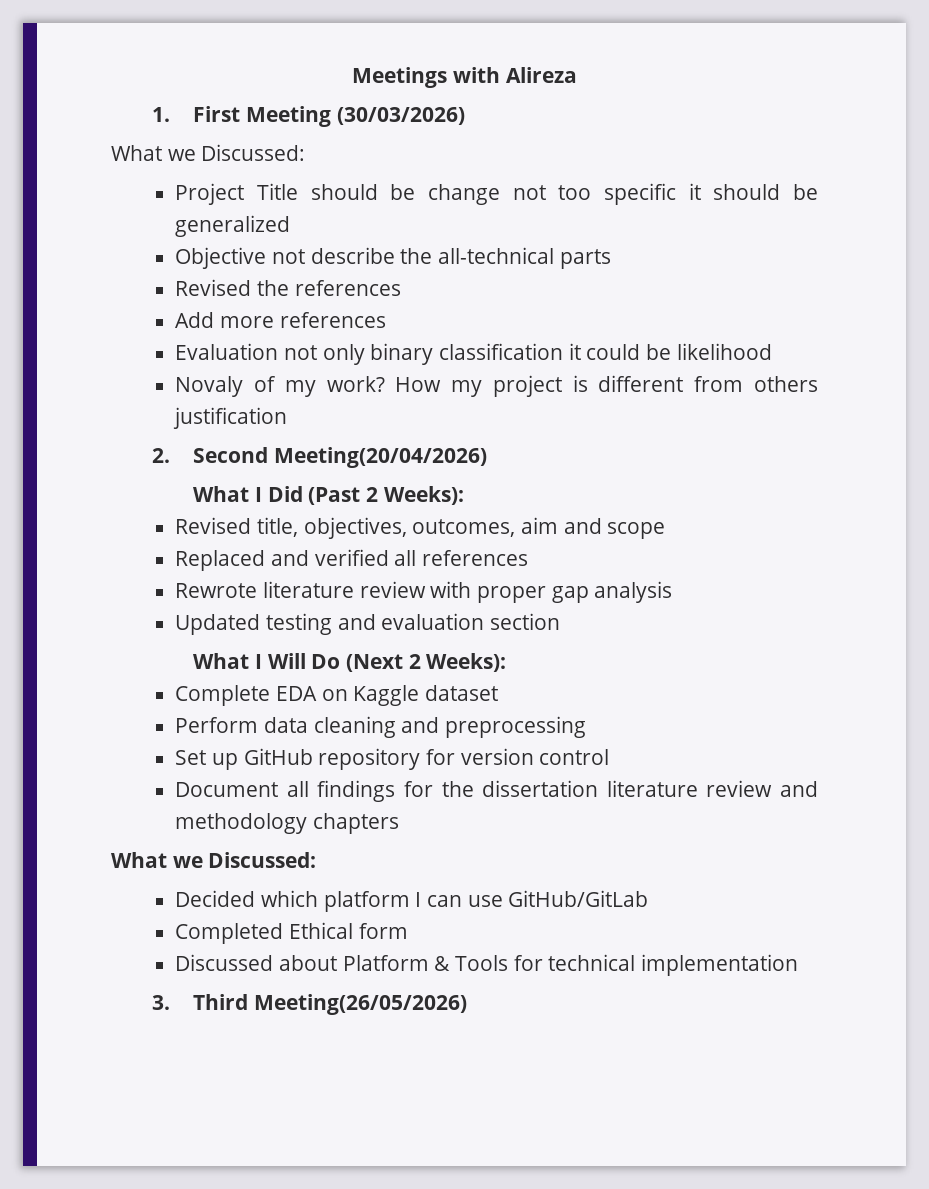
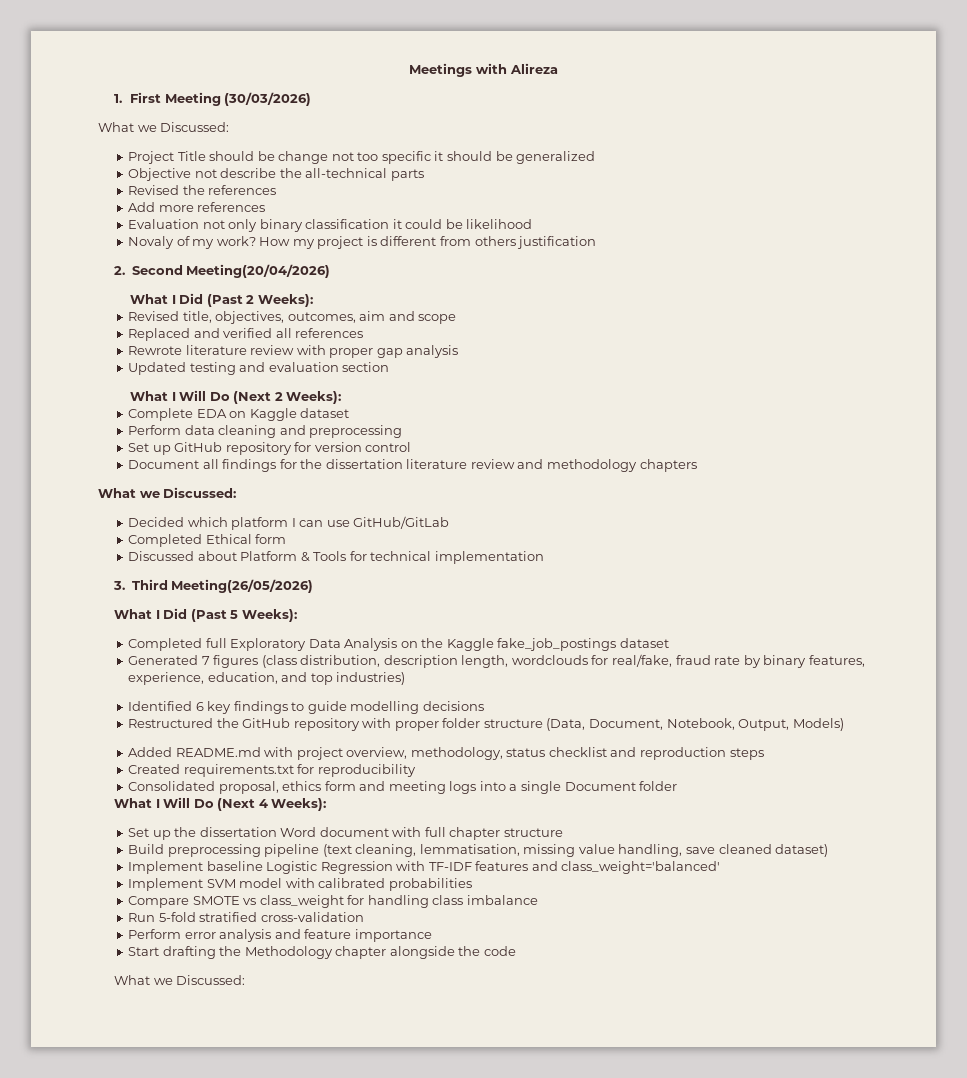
(467, 1004) none -> [114,608,297,622] [128,638,669,651] [128,654,865,668] [128,672,406,685] [128,701,484,714] [128,718,844,731] [128,747,764,760] [128,764,416,777] [128,781,678,794] [114,797,327,811] [128,827,563,840] [128,844,829,857] [128,861,721,874] [128,878,472,891] [128,895,538,908] [128,912,364,922] [128,929,432,942] [128,946,516,959] [114,975,246,985] // What I Did (Past 5 Weeks): // Completed full Exploratory Data Analysis on the Kaggle fake_job_postings dataset // Generated 7 figures (class distribution, description length, wordclouds for real/fake, fraud rate by binary features, experience, education, and top industries) // Identified 6 key findings to guide modelling decisions // Restructured the GitHub repository with proper folder structure (Data, Document, Notebook, Output, Models) // Added README.md with project overview, methodology, status checklist and reproduction steps // Created requirements.txt for reproducibility // Consolidated proposal, ethics form and meeting logs into a single Document folder // What I Will Do (Next 4 Weeks): // Set up the dissertation Word document with full chapter structure // Build preprocessing pipeline (text cleaning, lemmatisation, missing value handling, save cleaned dataset) // Implement baseline Logistic Regression with TF-IDF features and class_weight='balanced' // Implement SVM model with calibrated probabilities // Compare SMOTE vs class_weight for handling class imbalance // Run 5-fold stratified cross-validation // Perform error analysis and feature importance // Start drafting the Methodology chapter alongside the code // What we Discussed:

